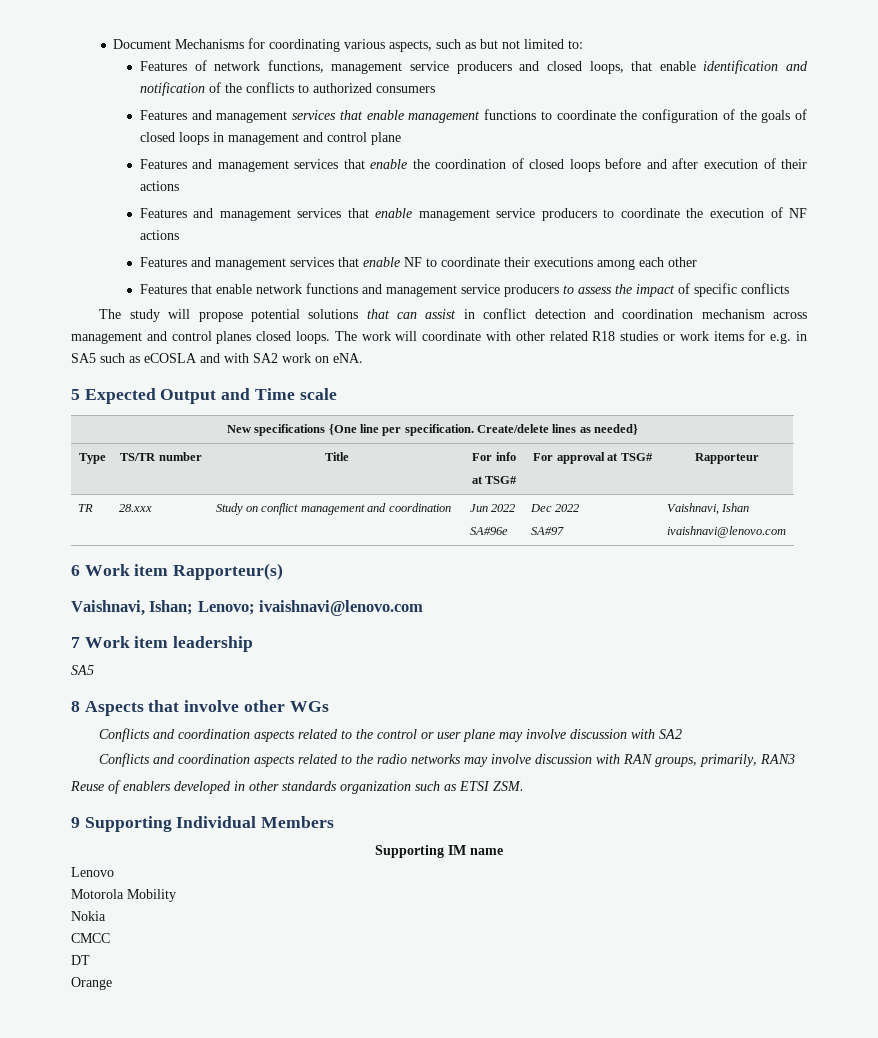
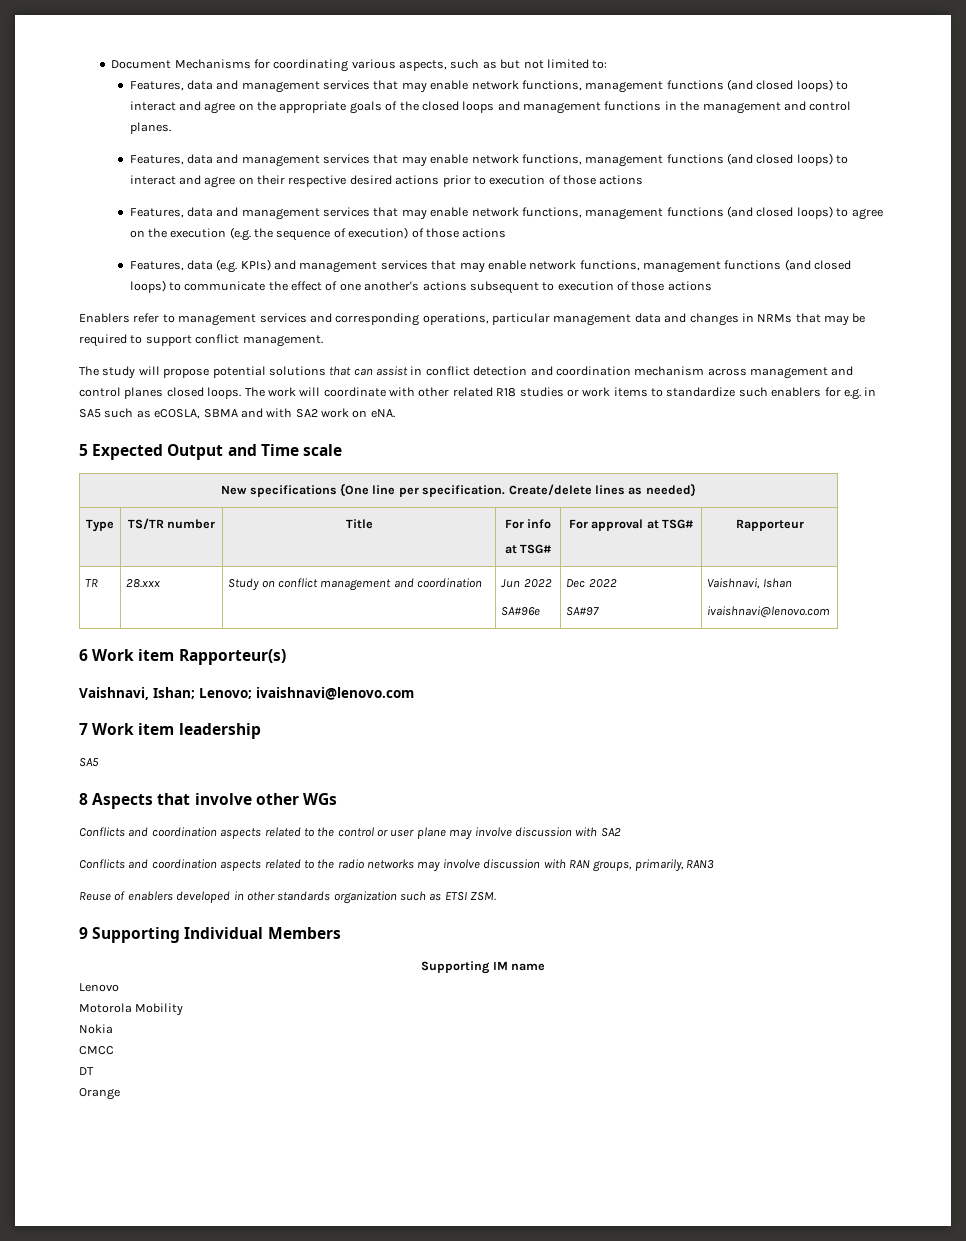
[139,60,808,74] [139,82,435,96] [139,109,808,123] [139,132,401,145] [139,158,807,172] [139,181,179,191] [139,207,808,221] [139,230,179,240] [139,257,697,270] [139,283,789,297] Features of network functions, management service producers and closed loops, that enable identification and notification of the conflicts to authorized consumers // Features and management services that enable management functions to coordinate the configuration of the goals of closed loops in management and control plane // Features and management services that enable the coordination of closed loops before and after execution of their actions // Features and management services that enable management service producers to coordinate the execution of NF actions // Features and management services that enable NF to coordinate their executions among each other // Features that enable network functions and management service producers to assess the impact of specific conflicts -> [129,79,849,93] [129,101,852,114] [129,122,171,134] [129,153,849,167] [129,175,644,188] [129,206,883,220] [129,227,507,241] [129,259,852,273] [129,280,712,294] [79,313,866,326] [79,334,323,347] Features, data and management services that may enable network functions, management functions (and closed loops) to interact and agree on the appropriate goals of the closed loops and management functions in the management and control planes. // Features, data and management services that may enable network functions, management functions (and closed loops) to interact and agree on their respective desired actions prior to execution of those actions // Features, data and management services that may enable network functions, management functions (and closed loops) to agree on the execution (e.g. the sequence of execution) of those actions // Features, data (e.g. KPIs) and management services that may enable network functions, management functions (and closed loops) to communicate the effect of one another's actions subsequent to execution of those actions // Enablers refer to management services and corresponding operations, particular management data and changes in NRMs that may be required to support conflict management.
(744, 336) none -> [651,387,822,397] to standardize such enablers
[144,353,197,363] eCOSLA -> [154,409,238,419] eCOSLA, SBMA

